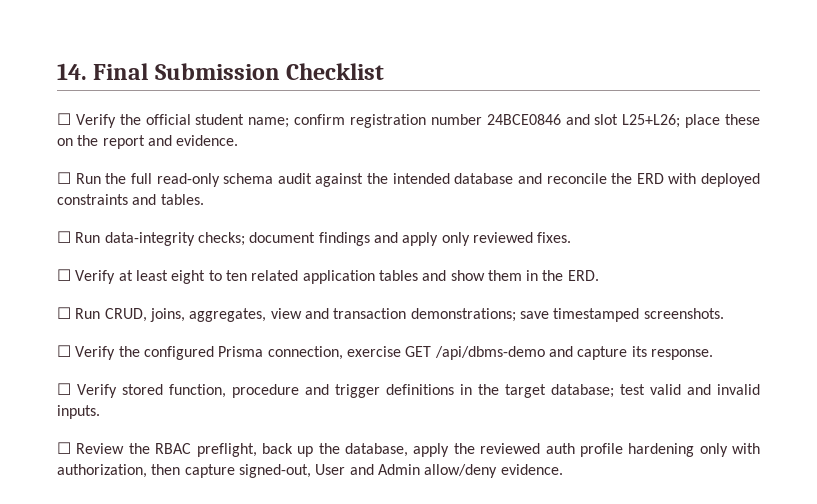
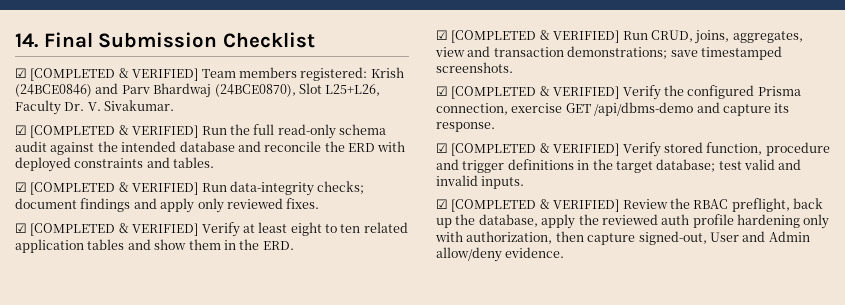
[57,113,760,128] [57,135,239,149] [57,172,71,184] ☐ Verify the official student name; confirm registration number 24BCE0846 and slot L25+L26; place these on the report and evidence. // ☐ -> [15,67,404,81] [15,83,381,98] [15,100,175,115] [15,125,199,138] ☑ [COMPLETED & VERIFIED] Team members registered: Krish (24BCE0846) and Parv Bhardwaj (24BCE0870), Slot L25+L26, Faculty Dr. V. Sivakumar. // ☑ [COMPLETED & VERIFIED]
[57,231,71,243] ☐ -> [15,182,199,195] ☑ [COMPLETED & VERIFIED]
[57,269,71,281] ☐ -> [15,223,199,236] ☑ [COMPLETED & VERIFIED]
[57,307,71,319] ☐ -> [436,30,620,43] ☑ [COMPLETED & VERIFIED]
[57,345,71,357] ☐ -> [436,86,620,99] ☑ [COMPLETED & VERIFIED]
[57,383,71,395] ☐ -> [436,143,620,156] ☑ [COMPLETED & VERIFIED]
[57,442,71,454] ☐ -> [436,199,620,212] ☑ [COMPLETED & VERIFIED]

